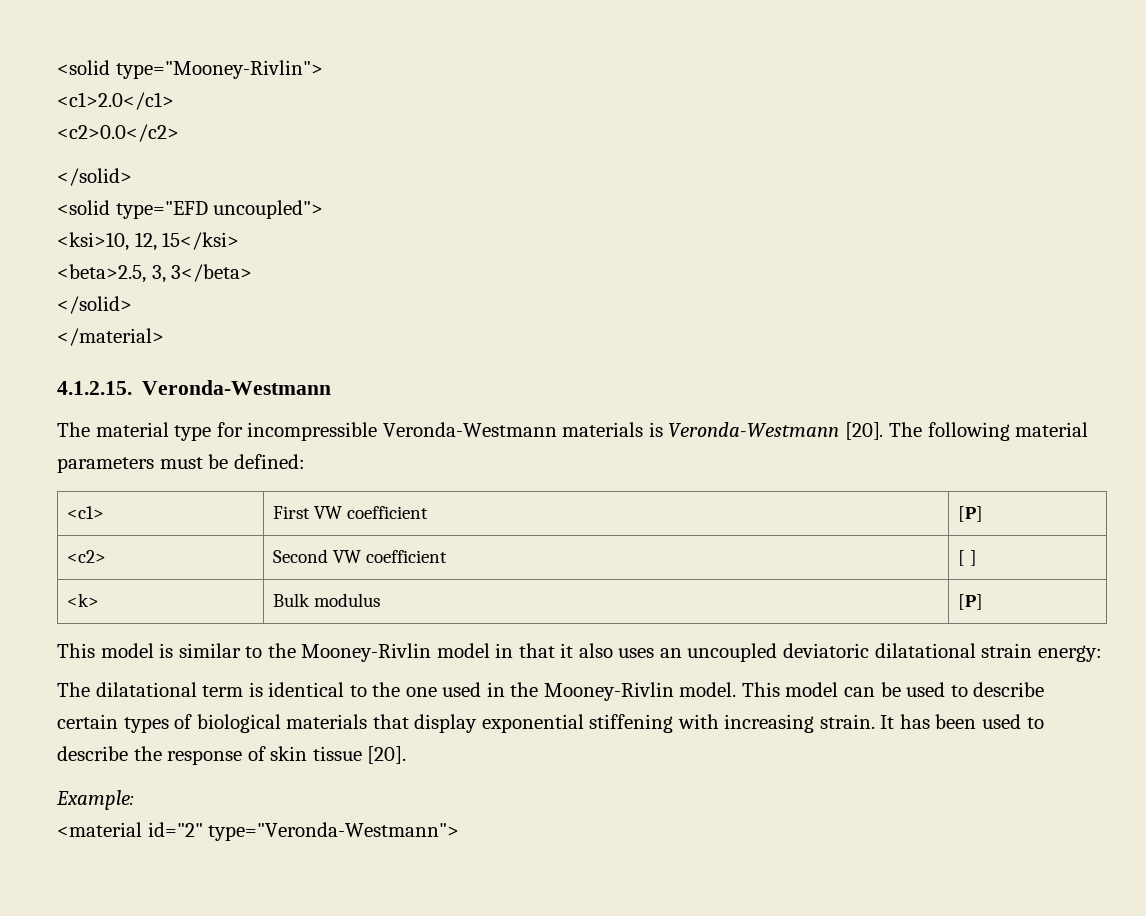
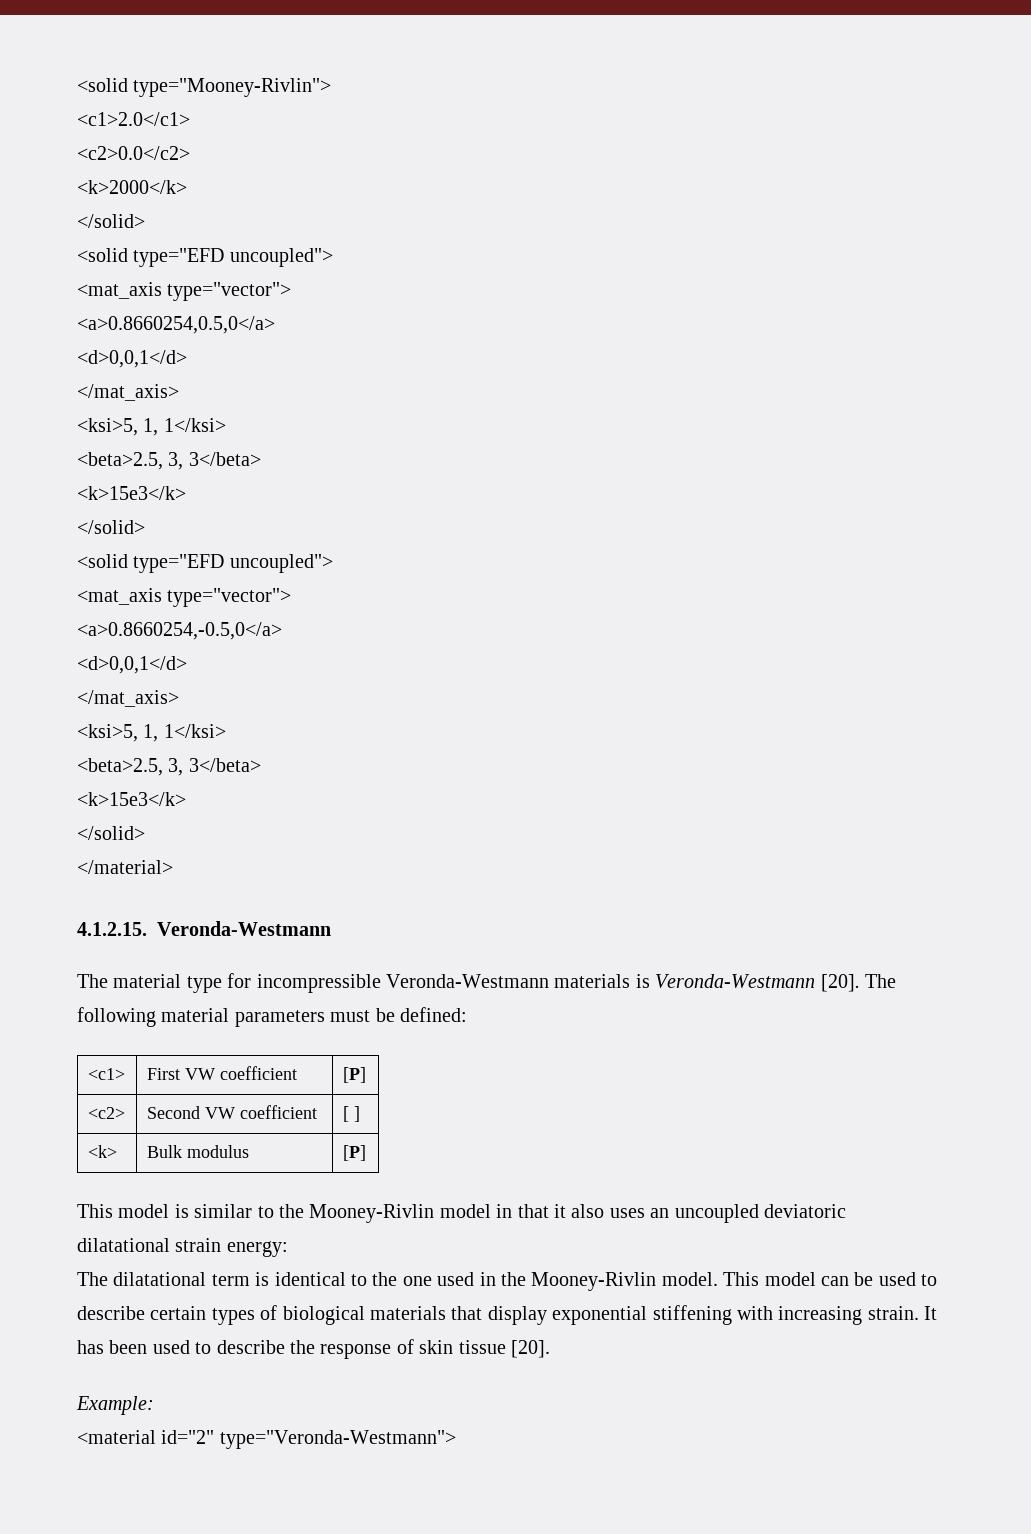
[57,168,132,186] [57,200,324,219] [57,232,240,251] [57,264,253,283] // </solid> // <solid type="EFD uncoupled"> // <ksi>10, 12, 15</ksi> // <beta>2.5, 3, 3</beta> -> [77,180,187,194] [77,214,145,228] [77,248,333,267] [77,282,292,301] [77,316,275,334] [77,350,187,368] [77,384,179,401] [77,418,226,436] [77,452,261,470] [77,486,186,500] [77,520,145,534] [77,554,333,573] [77,588,292,607] [77,622,282,640] [77,656,187,674] [77,690,179,707] [77,724,226,742] [77,758,261,776] [77,792,186,806] // <k>2000</k> // </solid> // <solid type="EFD uncoupled"> // <mat_axis type="vector"> // <a>0.8660254,0.5,0</a> // <d>0,0,1</d> // </mat_axis> // <ksi>5, 1, 1</ksi> // <beta>2.5, 3, 3</beta> // <k>15e3</k> // </solid> // <solid type="EFD uncoupled"> // <mat_axis type="vector"> // <a>0.8660254,-0.5,0</a> // <d>0,0,1</d> // </mat_axis> // <ksi>5, 1, 1</ksi> // <beta>2.5, 3, 3</beta> // <k>15e3</k>

